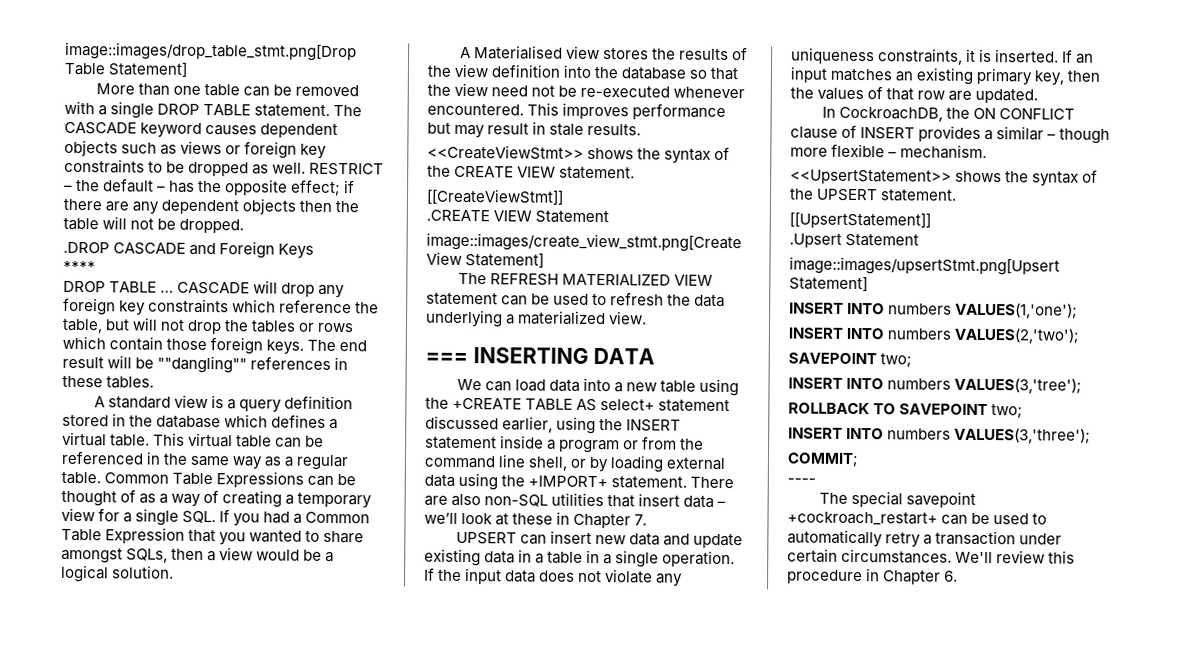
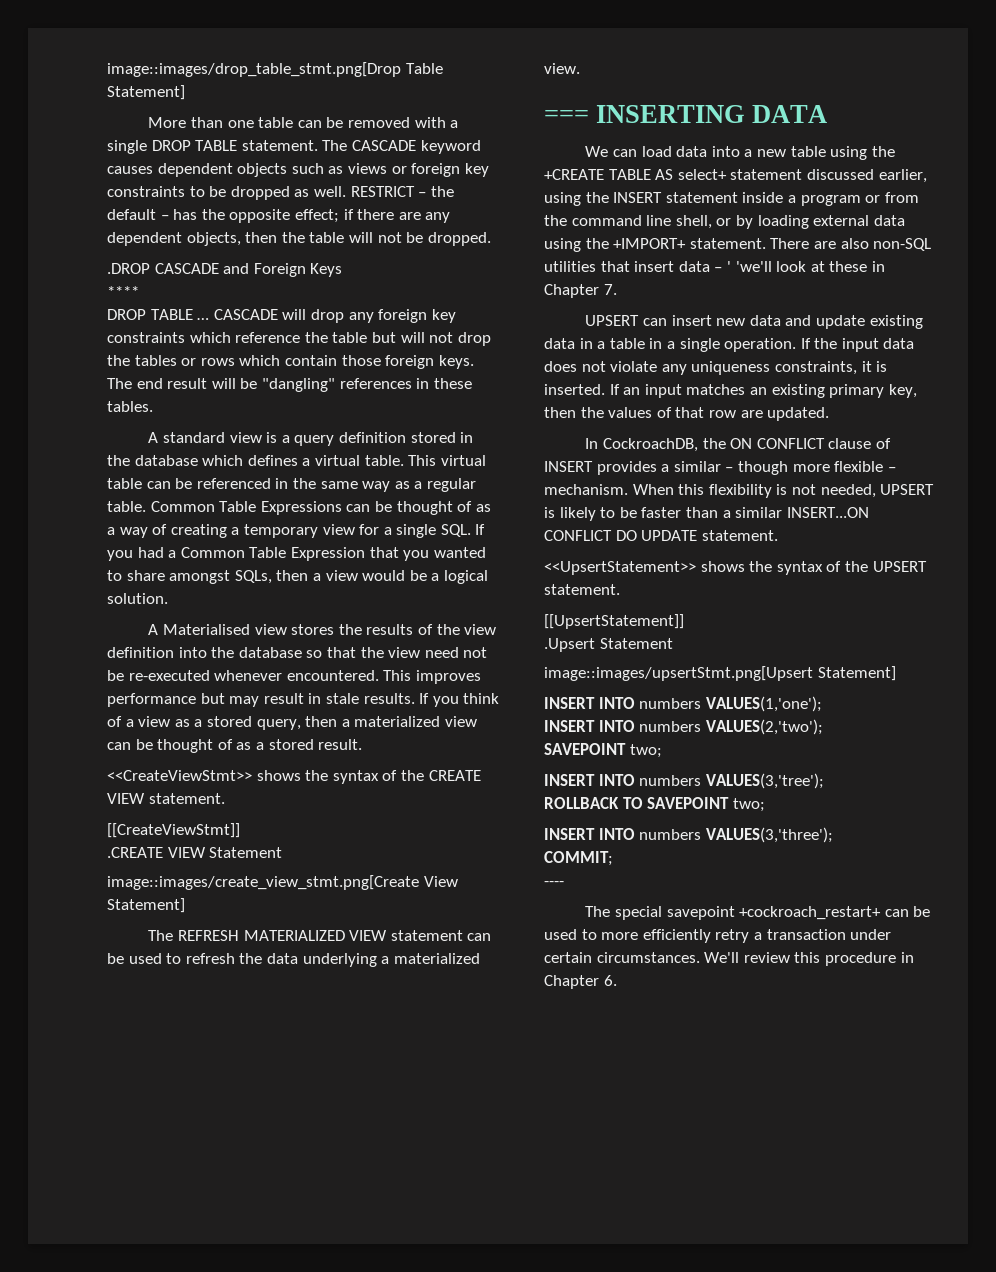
[242,198,297,215] objects -> [186,232,241,246] objects,
[62,318,103,334] table, -> [332,332,368,343] table
[157,355,248,374] ""dangling"" -> [261,378,335,392] "dangling"
(642, 129) none -> [419,693,500,707] [107,716,477,730] [107,739,363,753] If you think of a view as a stored query, then a materialized view can be thought of as a stored result.
[424,512,458,524] we’ll -> [726,261,772,272] ' 'we'll
(988, 152) none -> [632,484,935,498] [544,507,869,521] [544,530,778,541] When this flexibility is not needed, UPSERT is likely to be faster than a similar INSERT...ON CONFLICT DO UPDATE statement.
[787,529,883,548] automatically -> [601,929,711,943] more efficiently

